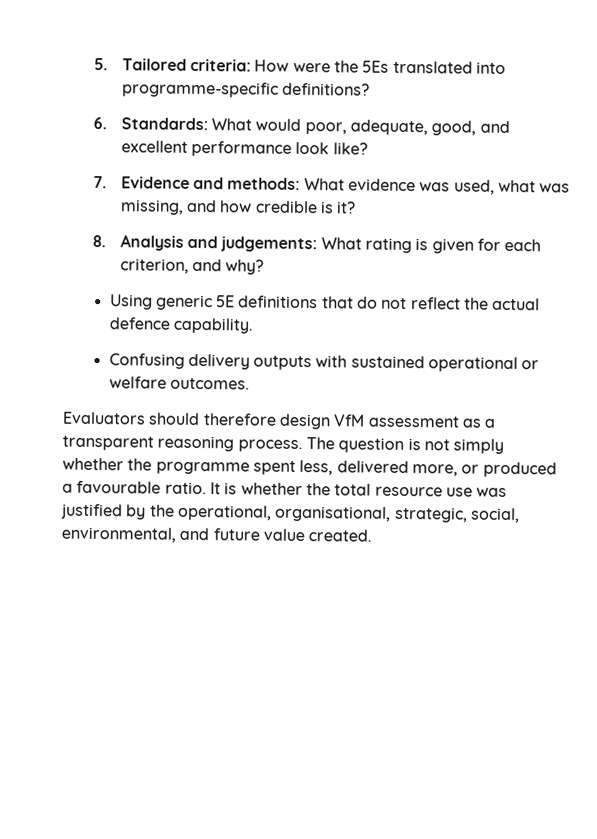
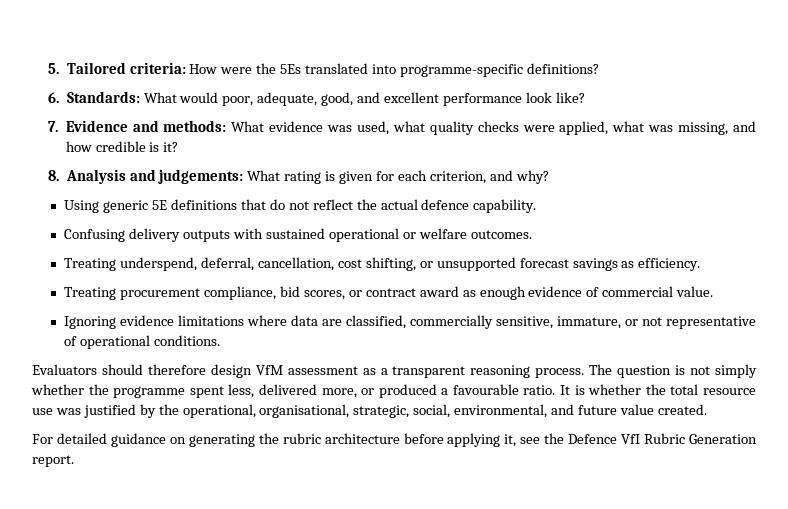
(537, 186) none -> [429,121,645,135] quality checks were applied, what
(250, 383) none -> [64,257,701,271] [64,286,714,300] [64,315,756,329] [64,335,221,349] // Treating underspend, deferral, cancellation, cost shifting, or unsupported forecast savings as efficiency. // Treating procurement compliance, bid scores, or contract award as enough evidence of commercial value. // Ignoring evidence limitations where data are classified, commercially sensitive, immature, or not representative of operational conditions.
(373, 535) none -> [32,433,757,447] [32,455,74,467] // For detailed guidance on generating the rubric architecture before applying it, see the Defence VfI Rubric Generation report.

